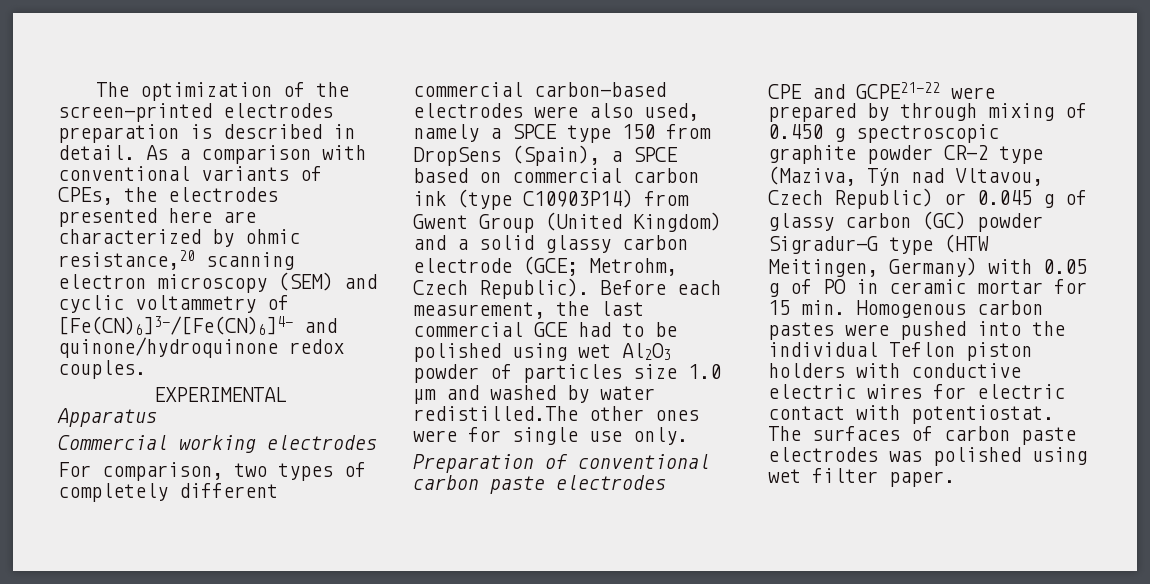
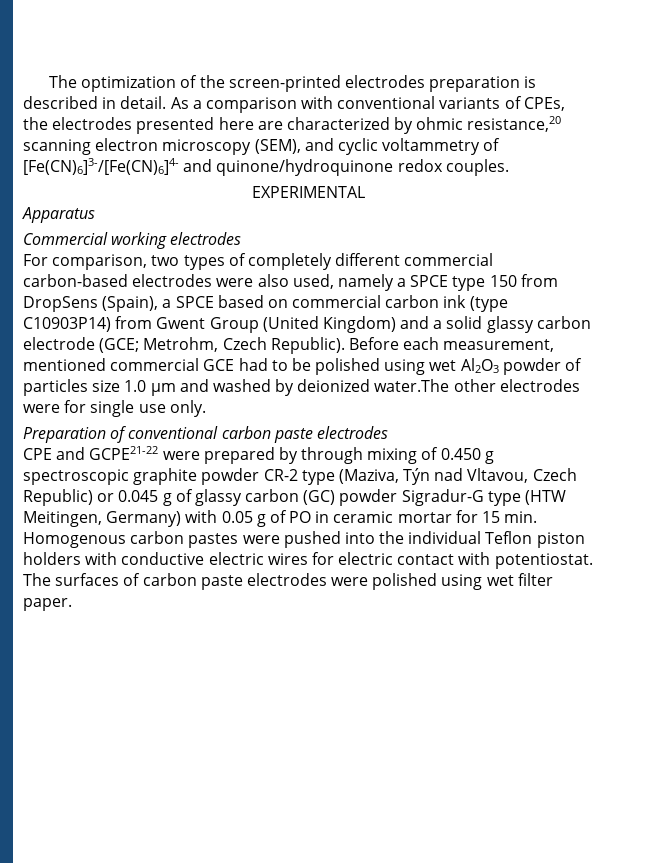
[278,272,333,291] (SEM) -> [254,139,301,154] (SEM),
[556,301,644,316] the last -> [23,358,106,371] mentioned
[600,386,655,400] [413,406,699,421] water redistilled.The other ones -> [297,379,580,392] deionized water.The other electrodes
[889,451,922,462] was -> [331,577,369,586] were

